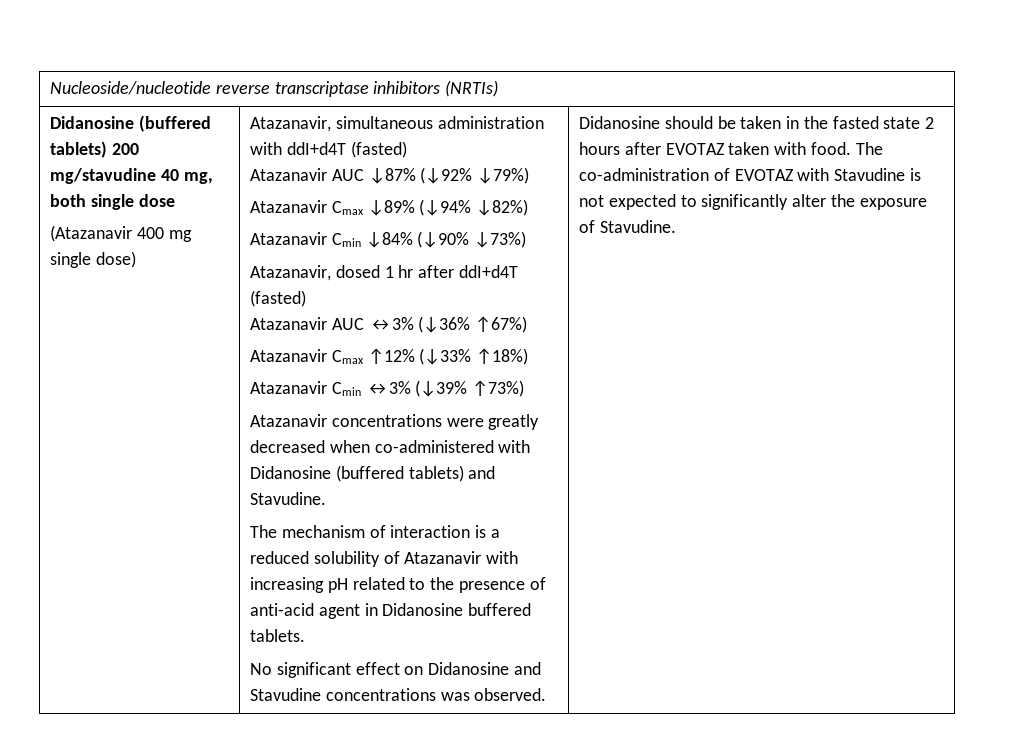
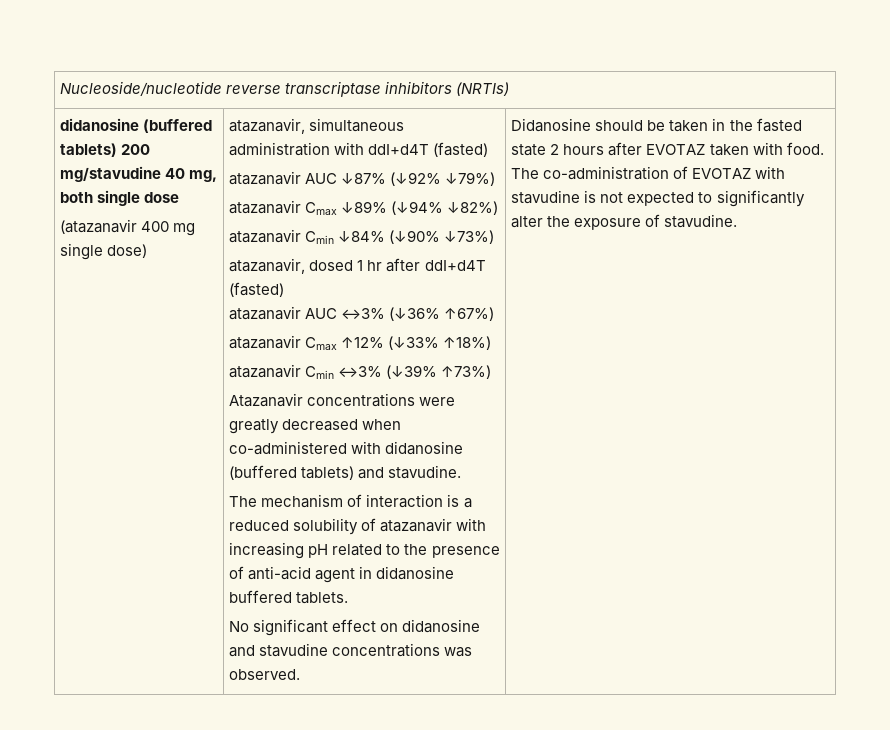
[50,116,135,129] Didanosine -> [60,118,140,131] didanosine
[50,225,133,242] (Atazanavir -> [60,219,138,234] (atazanavir
[250,116,332,132] Atazanavir, -> [229,118,306,134] atazanavir,
[250,168,328,181] Atazanavir -> [229,171,302,185] atazanavir
[250,200,328,213] Atazanavir -> [229,200,302,214] atazanavir
[250,232,328,245] Atazanavir -> [229,229,302,243] atazanavir
[250,265,332,281] Atazanavir, -> [229,258,306,274] atazanavir,
[250,317,328,330] Atazanavir -> [229,306,302,320] atazanavir
[250,349,328,362] Atazanavir -> [229,335,302,349] atazanavir
[250,381,328,394] Atazanavir -> [229,364,302,378] atazanavir
[250,466,332,479] Didanosine -> [385,441,464,455] didanosine
[250,492,327,505] Stavudine. -> [388,465,462,479] stavudine.
[404,551,482,564] Atazanavir -> [380,518,453,532] atazanavir
[382,603,464,616] Didanosine -> [376,566,455,580] didanosine
[428,662,541,675] [250,688,322,701] Didanosine and Stavudine -> [402,619,481,633] [229,643,329,657] didanosine and stavudine
[834,168,906,181] Stavudine -> [511,190,581,204] stavudine
[600,220,677,233] Stavudine. -> [664,214,738,228] stavudine.

